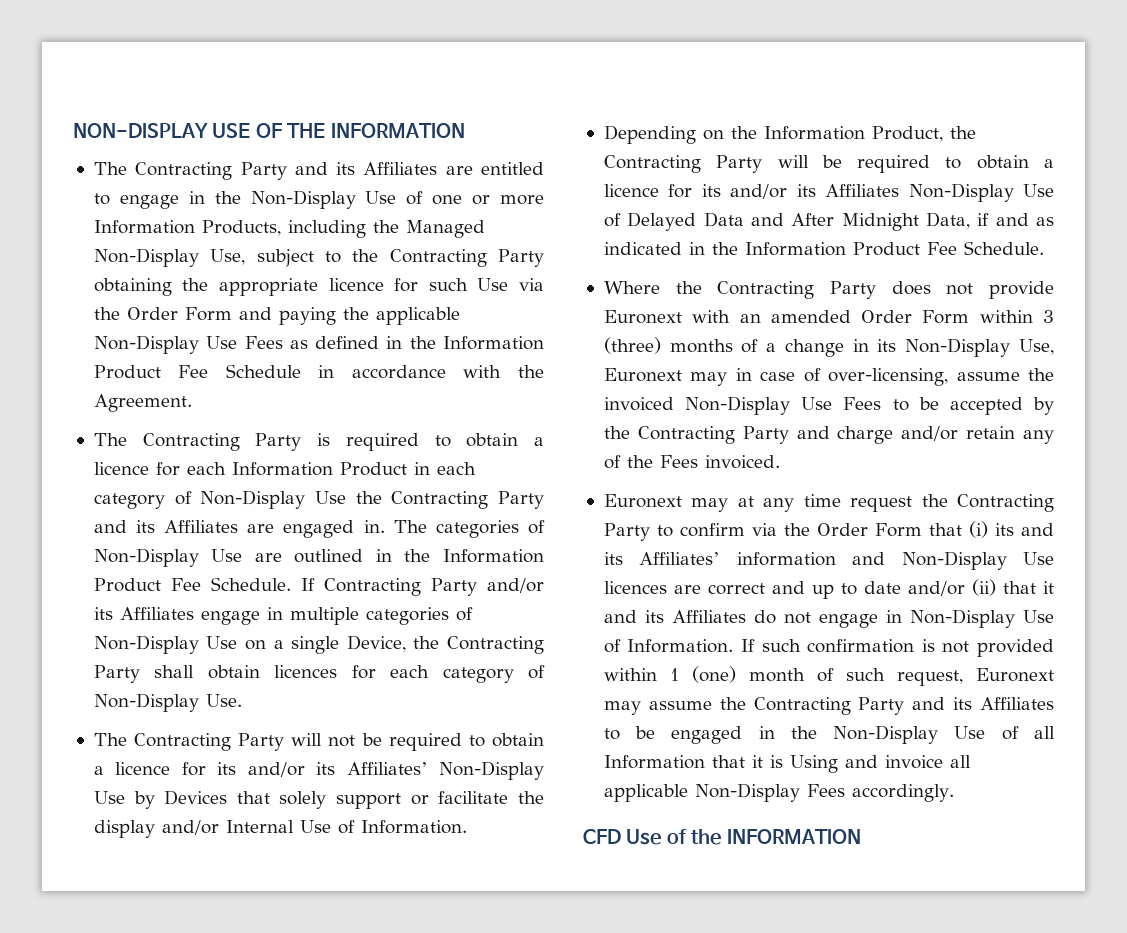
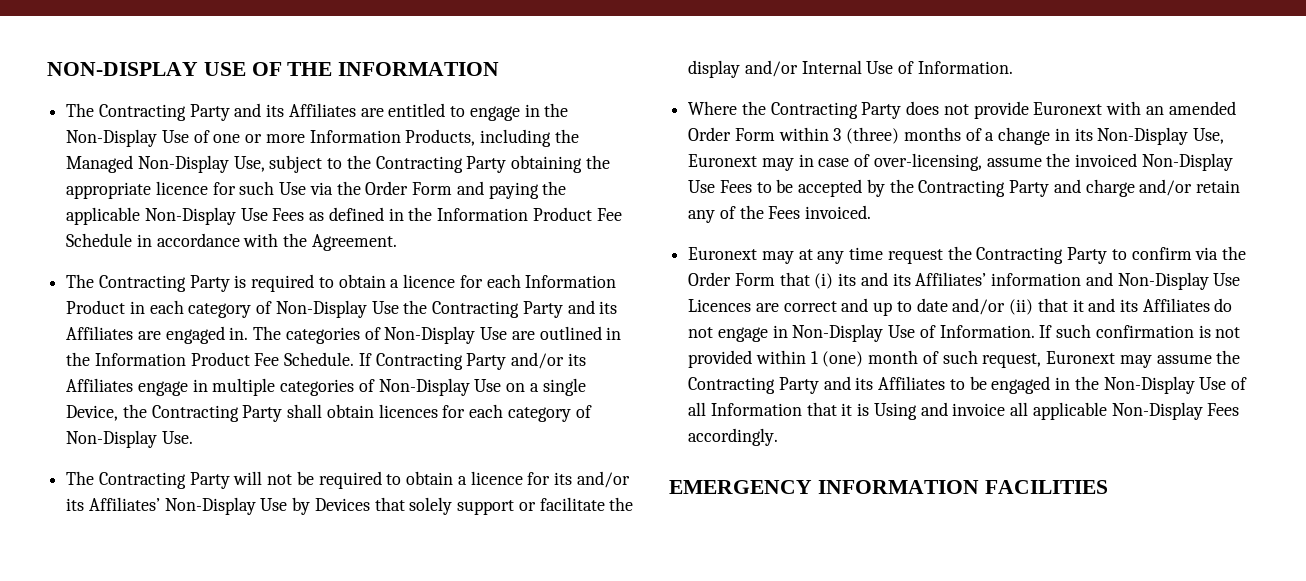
[603,125,976,144] [603,155,1054,173] [603,183,1054,202] [603,212,1054,231] [603,241,1044,256] // Depending on the Information Product, the Contracting Party will be required to obtain a licence for its and/or its Affiliates Non-Display Use of Delayed Data and After Midnight Data, if and as indicated in the Information Product Fee Schedule. -> (1013, 67) none
[603,581,667,594] licences -> [688,299,752,312] Licences
[583,829,861,845] CFD Use of the INFORMATION -> [669,480,1108,494] EMERGENCY INFORMATION FACILITIES

